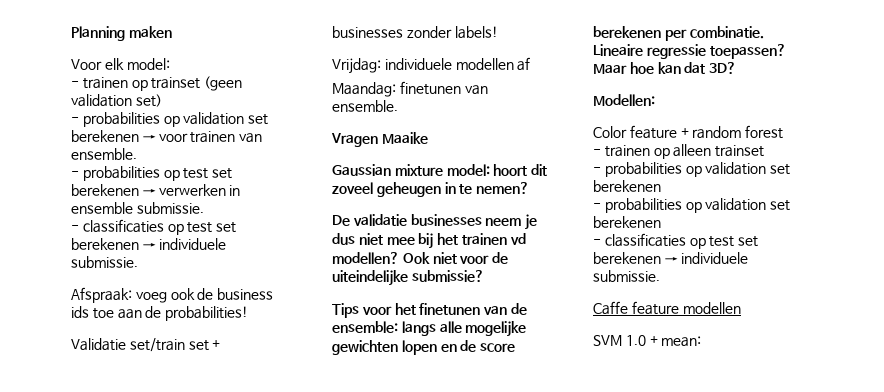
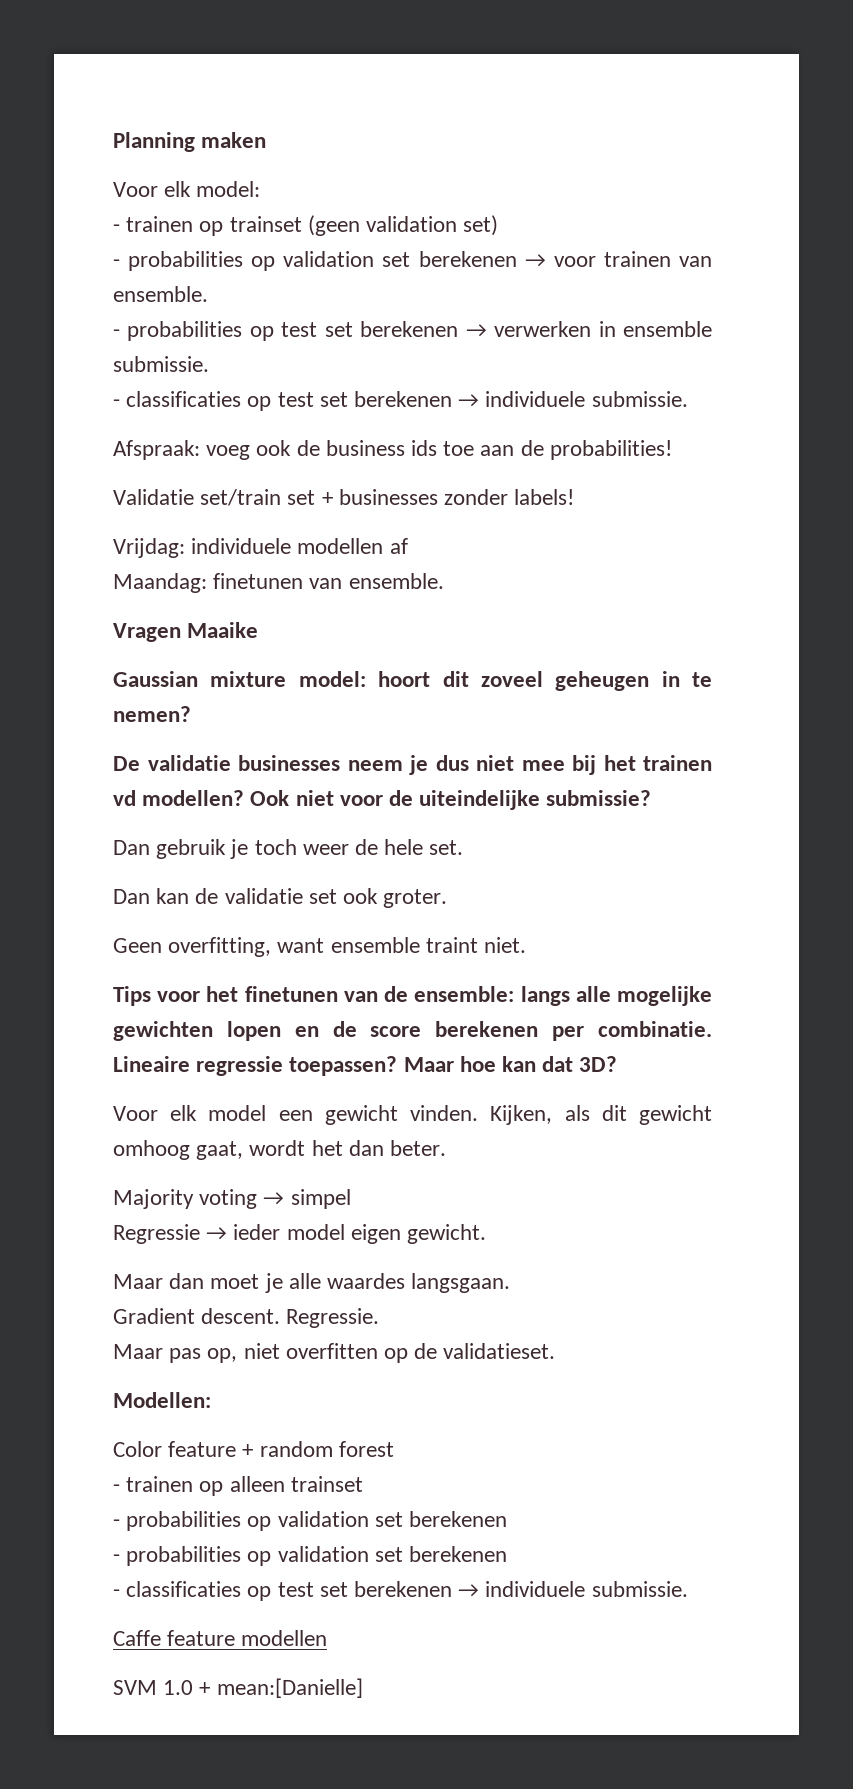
(484, 276) none -> [113,839,464,859] [113,888,448,908] [113,937,527,957] // Dan gebruik je toch weer de hele set. // Dan kan de validatie set ook groter. // Geen overfitting, want ensemble traint niet.
(737, 68) none -> [113,1105,712,1125] [113,1140,447,1160] [113,1189,351,1209] [113,1224,487,1244] [113,1273,511,1293] [113,1308,380,1328] [113,1343,556,1363] // Voor elk model een gewicht vinden. Kijken, als dit gewicht omhoog gaat, wordt het dan beter. // Majority voting → simpel // Regressie → ieder model eigen gewicht. // Maar dan moet je alle waardes langsgaan. // Gradient descent. Regressie. // Maar pas op, niet overfitten op de validatieset.
[661,336,702,347] mean: -> [216,1678,363,1698] mean:[Danielle]

